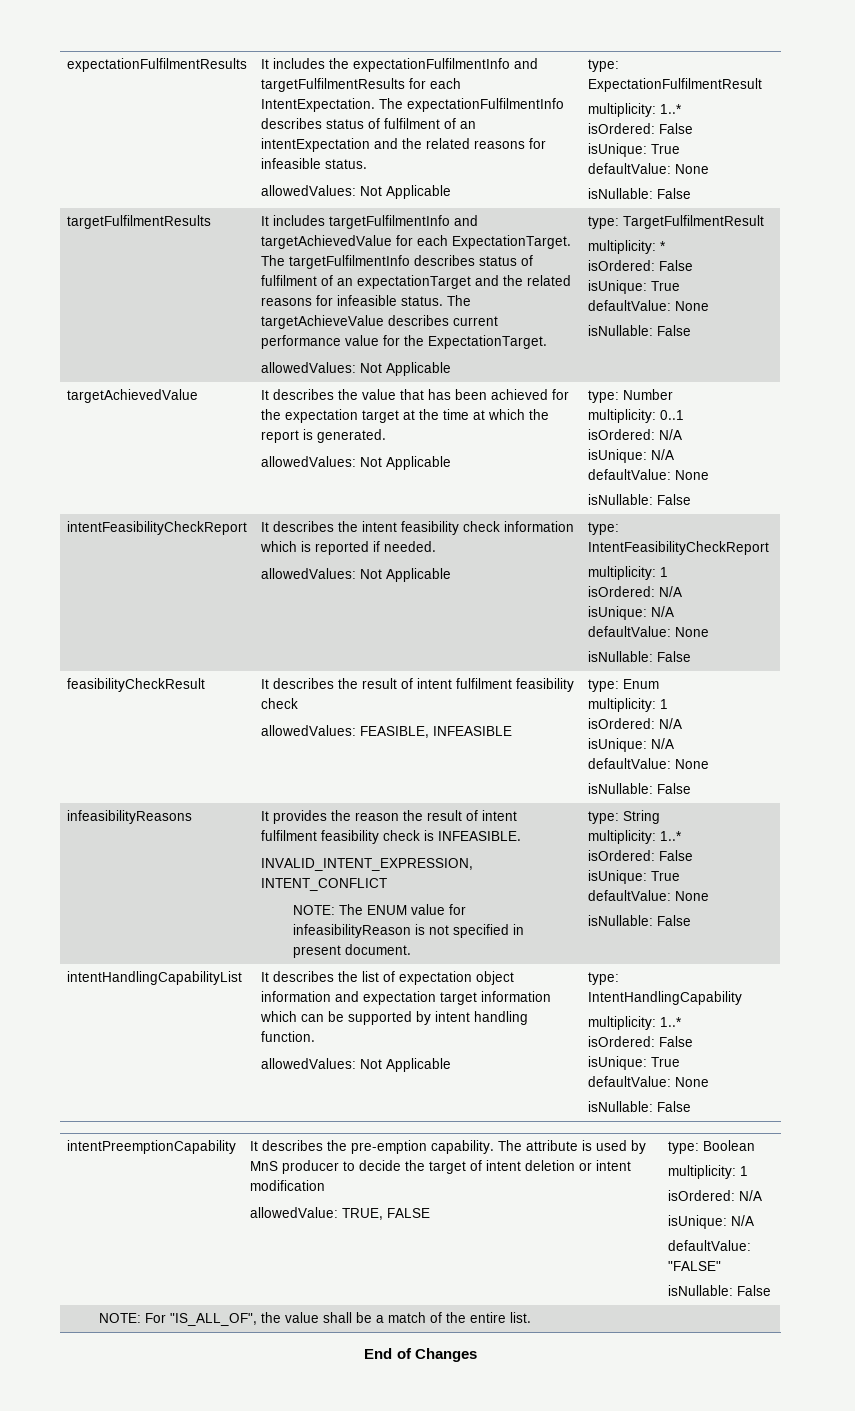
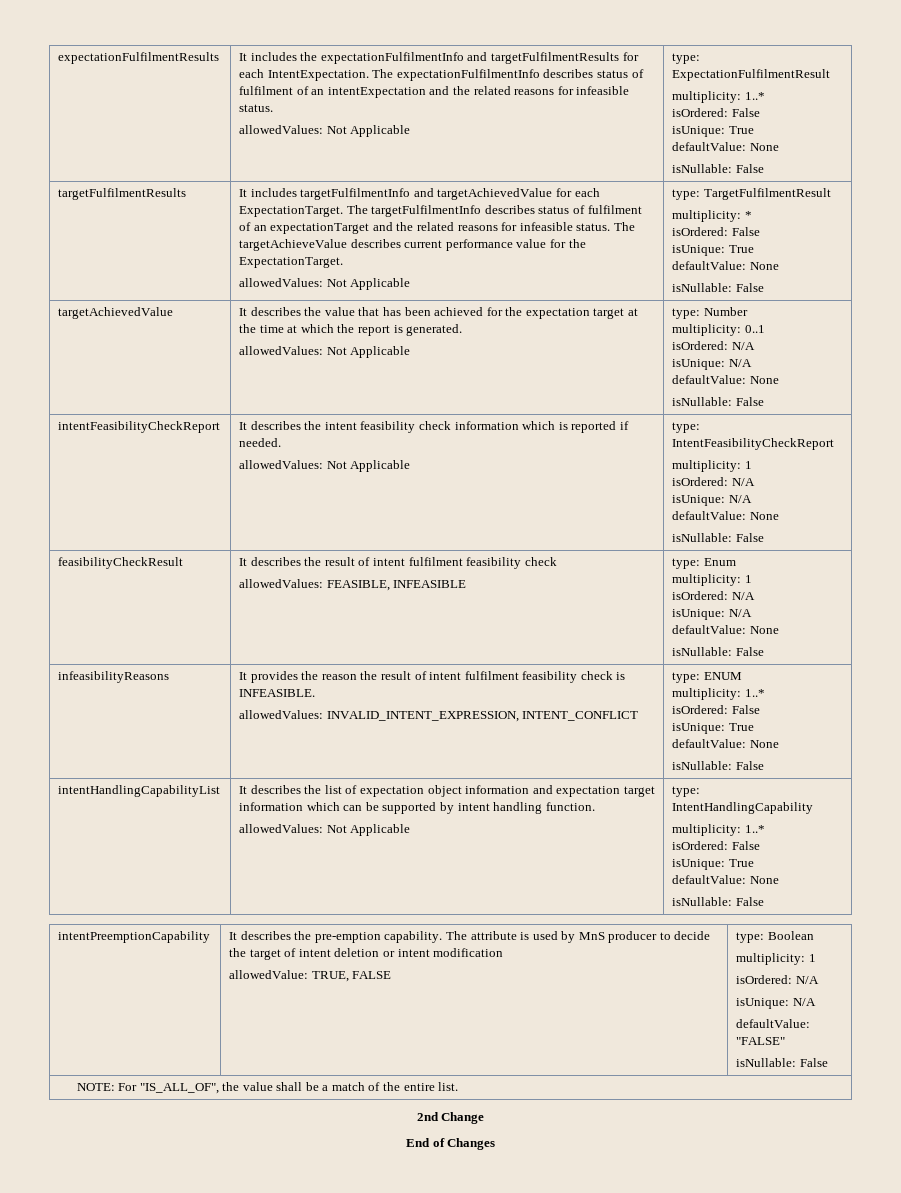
(521, 836) none -> [239,710,324,719] allowedValues:
[292,904,466,915] [292,924,524,938] [292,944,411,958] [587,810,660,824] // NOTE: The ENUM value for infeasibilityReason is not specified in present document. | type: String -> [672,672,742,683] | type: ENUM
(531, 1317) none -> [416,1112,485,1124] // 2nd Change

